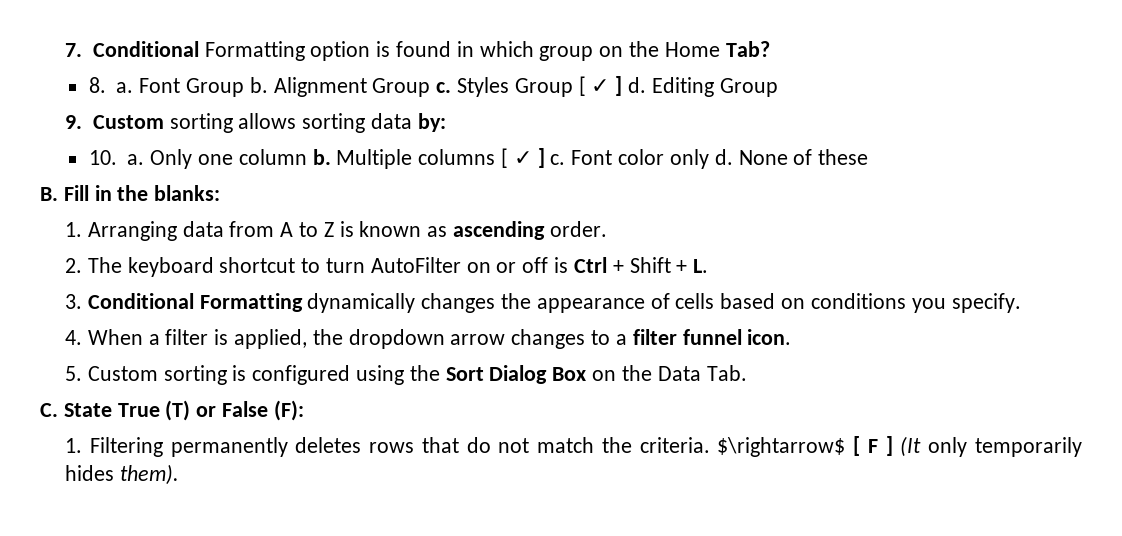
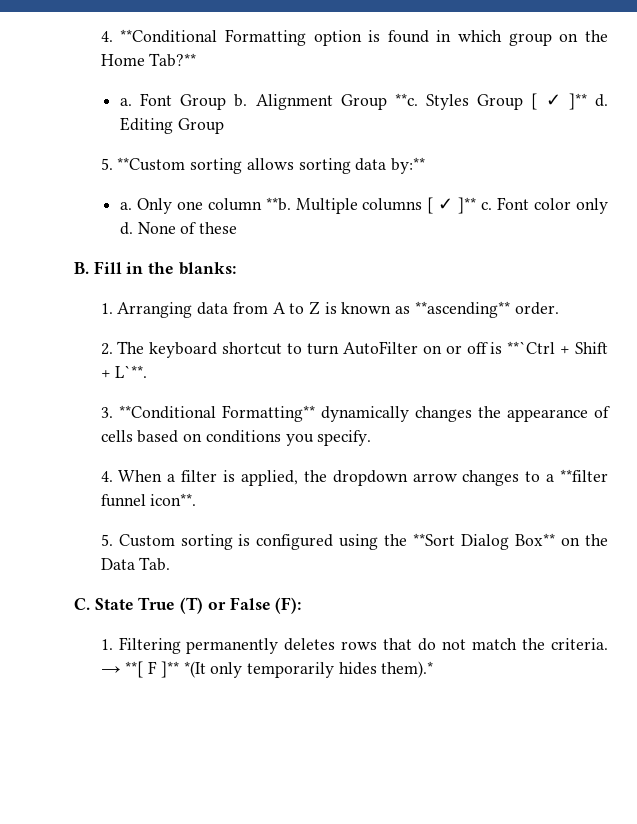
[65,41,199,57] 7. Conditional -> [100,29,218,43] 4. **Conditional
[725,41,770,57] [88,77,106,93] Tab? // 8. -> [149,53,197,67] Tab?** //
[436,82,452,93] c. -> [394,93,418,106] **c.
[615,76,623,96] ] -> [568,93,587,110] ]**
[65,115,164,129] 9. Custom -> [100,157,186,171] 5. **Custom
[417,113,446,132] [88,150,117,165] by: // 10. -> [390,157,425,174] by:** //
[312,149,331,165] b. -> [265,197,291,211] **b.
[537,148,545,168] ] -> [458,197,477,214] ]**
[453,221,546,240] ascending -> [414,301,510,318] **ascending**
[573,257,607,273] Ctrl -> [507,341,556,354] **`Ctrl
[693,259,709,273] L. -> [115,365,148,378] L`**.
[87,293,303,312] Conditional Formatting -> [118,405,315,422] **Conditional Formatting**
[632,329,792,345] filter funnel icon. -> [560,469,608,482] [100,493,197,507] **filter funnel icon**.
[445,365,587,384] Sort Dialog Box -> [413,533,556,550] **Sort Dialog Box**
[717,436,922,457] $\rightarrow$ [ F ] (It -> [100,661,206,678] → **[ F ]** *(It
[119,464,179,485] them). -> [381,661,434,678] them).*

